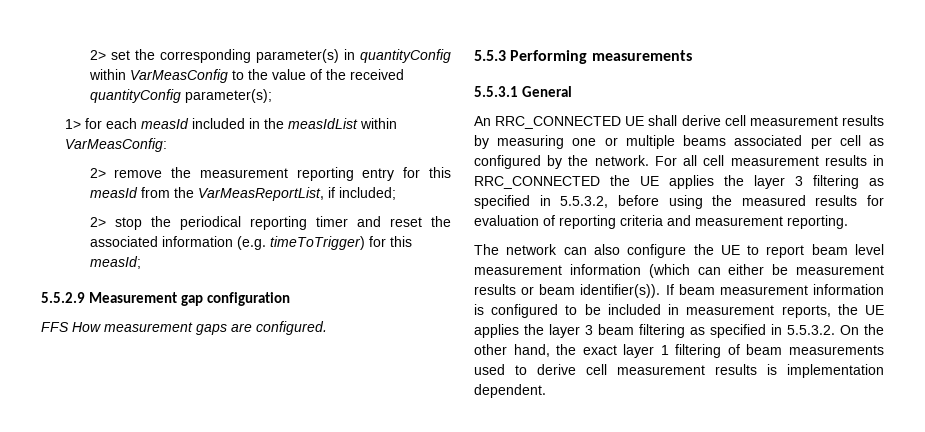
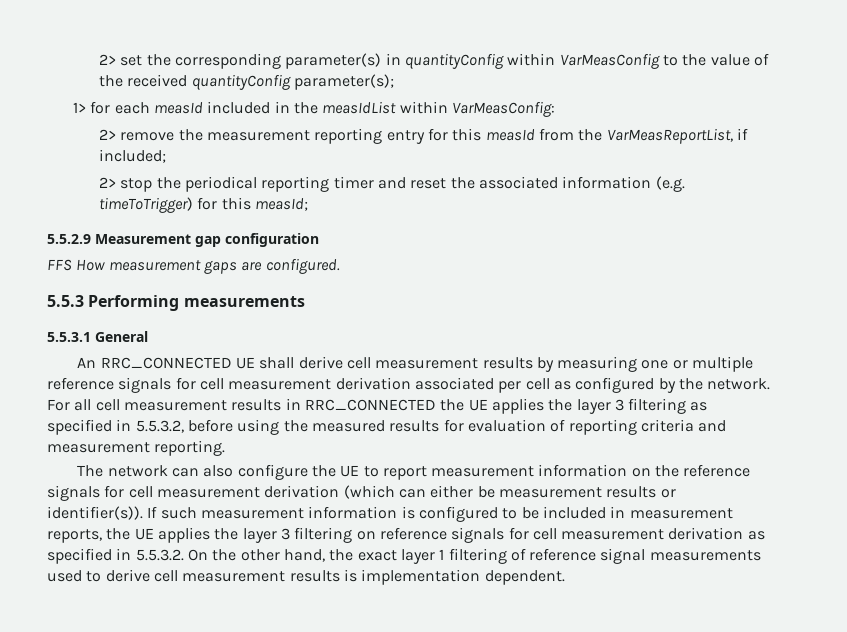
[683,135,727,146] beams -> [47,377,411,393] reference signals for cell measurement derivation
[811,244,884,255] [474,264,641,275] beam level measurement information -> [431,464,751,477] [47,485,340,501] measurement information on the reference signals for cell measurement derivation
[539,284,576,295] beam -> (676, 493) none
[678,284,715,295] beam -> [160,507,197,519] such
[598,324,685,338] beam filtering -> [294,527,744,543] filtering on reference signals for cell measurement derivation
[746,344,783,355] beam -> [529,548,646,564] reference signal

